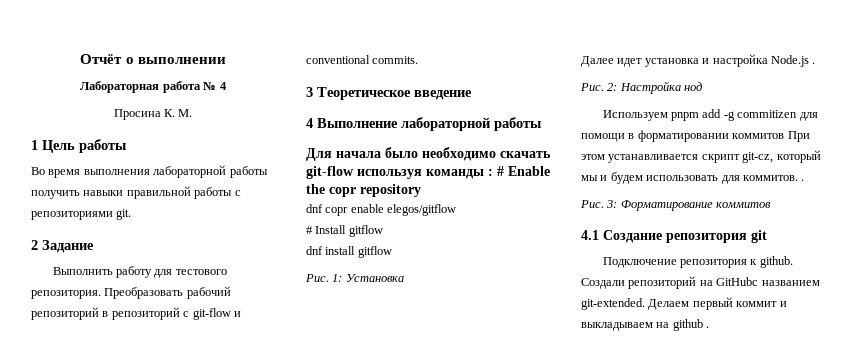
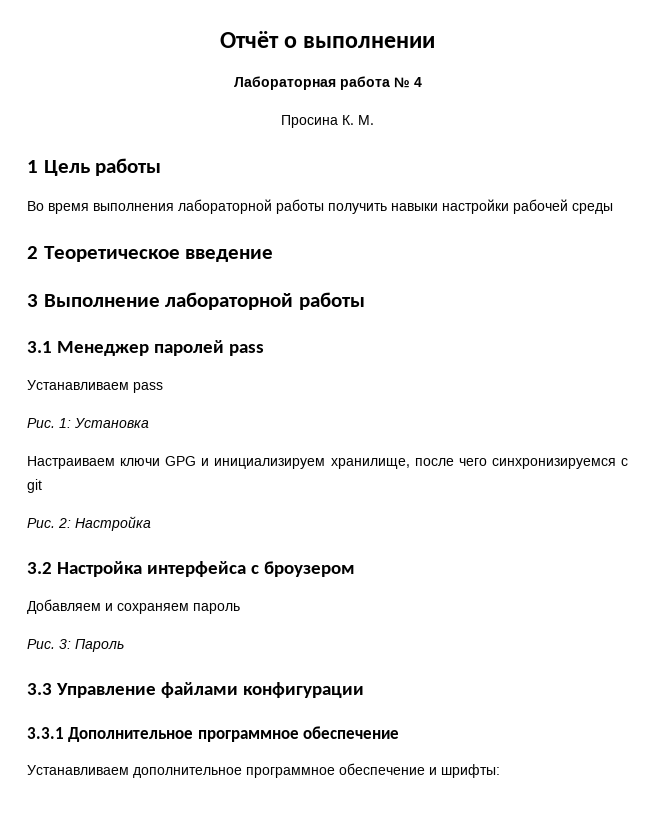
[126,186,241,199] [31,209,132,220] [31,240,94,253] [52,266,227,278] [31,286,231,299] [31,307,241,320] [306,55,419,64] [306,87,313,97] правильной работы с репозиториями git. // 2 Задание // Выполнить работу для тестового репозитория. Преобразовать рабочий репозиторий в репозиторий с git-flow и conventional commits. // 3 -> [442,199,613,214] [27,246,38,259] настройки рабочей среды // 2
[306,118,313,128] 4 -> [27,294,38,307] 3
[306,147,551,161] [306,166,550,179] [306,184,421,197] [306,204,457,216] [306,225,383,237] [306,246,392,258] [305,274,404,282] [581,54,816,67] [580,81,703,94] [602,109,818,121] [581,130,810,142] [581,150,821,163] [581,172,805,184] [580,200,772,211] [581,230,767,243] [602,256,793,268] [581,276,820,289] [581,297,787,310] [581,319,710,331] Для начала было необходимо скачать git-flow используя команды : # Enable the copr repository // dnf copr enable elegos/gitflow // # Install gitflow // dnf install gitflow // Рис. 1: Установка // Далее идет установка и настройка Node.js . // Рис. 2: Настройка нод // Используем pnpm add -g commitizen для помощи в форматировании коммитов При этом устанавливается скрипт git-cz, который мы и будем использовать для коммитов. . // Рис. 3: Форматирование коммитов // 4.1 Создание репозитория git // Подключение репозитория к github. Создали репозиторий на GitHubс названием git-extended. Делаем первый коммит и выкладываем на github . -> [27,340,264,356] [27,380,163,393] [27,418,149,428] [27,456,628,469] [27,479,42,493] [27,516,151,531] [27,561,355,577] [27,599,240,614] [27,639,124,652] [27,682,364,698] [27,726,400,742] [27,763,500,778] 3.1 Менеджер паролей pass // Устанавливаем pass // Рис. 1: Установка // Настраиваем ключи GPG и инициализируем хранилище, после чего синхронизируемся с git // Рис. 2: Настройка // 3.2 Настройка интерфейса с броузером // Добавляем и сохраняем пароль // Рис. 3: Пароль // 3.3 Управление файлами конфигурации // 3.3.1 Дополнительное программное обеспечение // Устанавливаем дополнительное программное обеспечение и шрифты:

